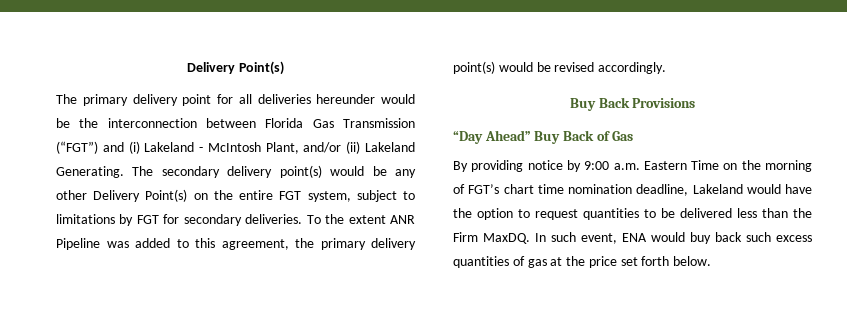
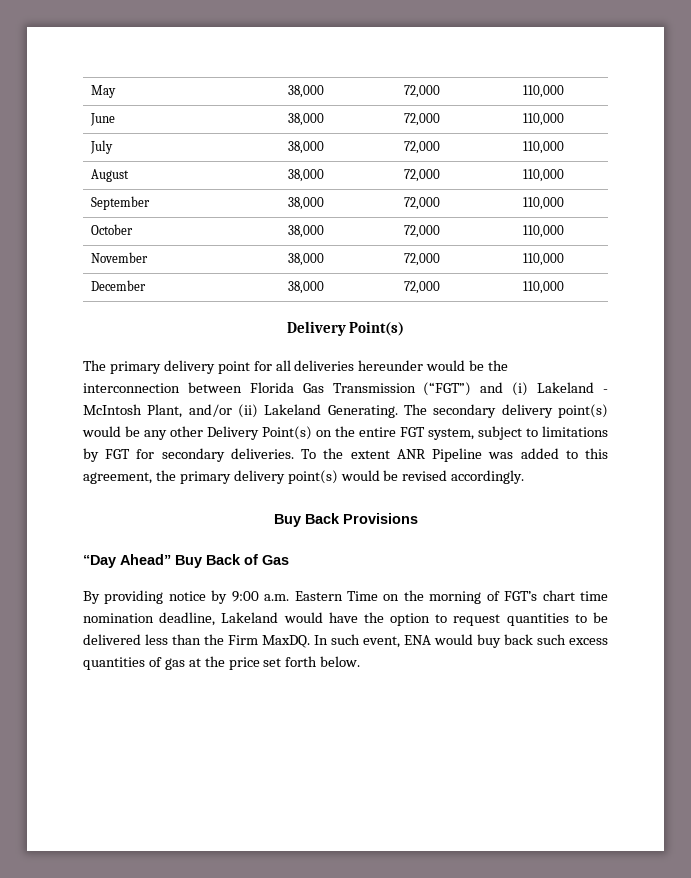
(187, 68) none -> [91,85,117,98] [287,85,324,98] [403,85,440,98] [523,85,564,98] [90,113,116,126] [287,113,324,126] [403,113,440,126] [523,113,564,126] [90,140,114,154] [287,141,324,154] [403,141,440,154] [523,141,564,154] [91,169,130,182] [287,169,324,182] [403,169,440,182] [523,169,564,182] [91,196,151,210] [287,197,324,210] [403,197,440,210] [523,197,564,210] [91,224,134,235] [287,225,324,238] [403,225,440,238] [523,225,564,238] [91,252,149,263] [287,253,324,266] [403,253,440,266] [523,253,564,266] [91,280,147,291] [287,281,324,294] [403,281,440,294] [523,281,564,294] May | 38,000 | 72,000 | 110,000 // June | 38,000 | 72,000 | 110,000 // July | 38,000 | 72,000 | 110,000 // August | 38,000 | 72,000 | 110,000 // September | 38,000 | 72,000 | 110,000 // October | 38,000 | 72,000 | 110,000 // November | 38,000 | 72,000 | 110,000 // December | 38,000 | 72,000 | 110,000 //

